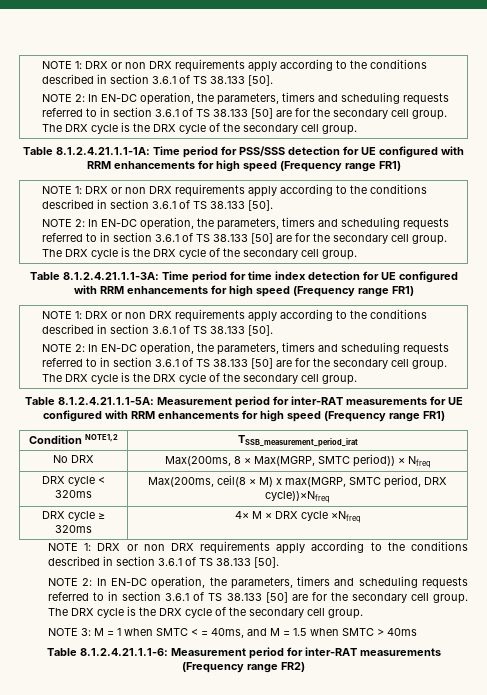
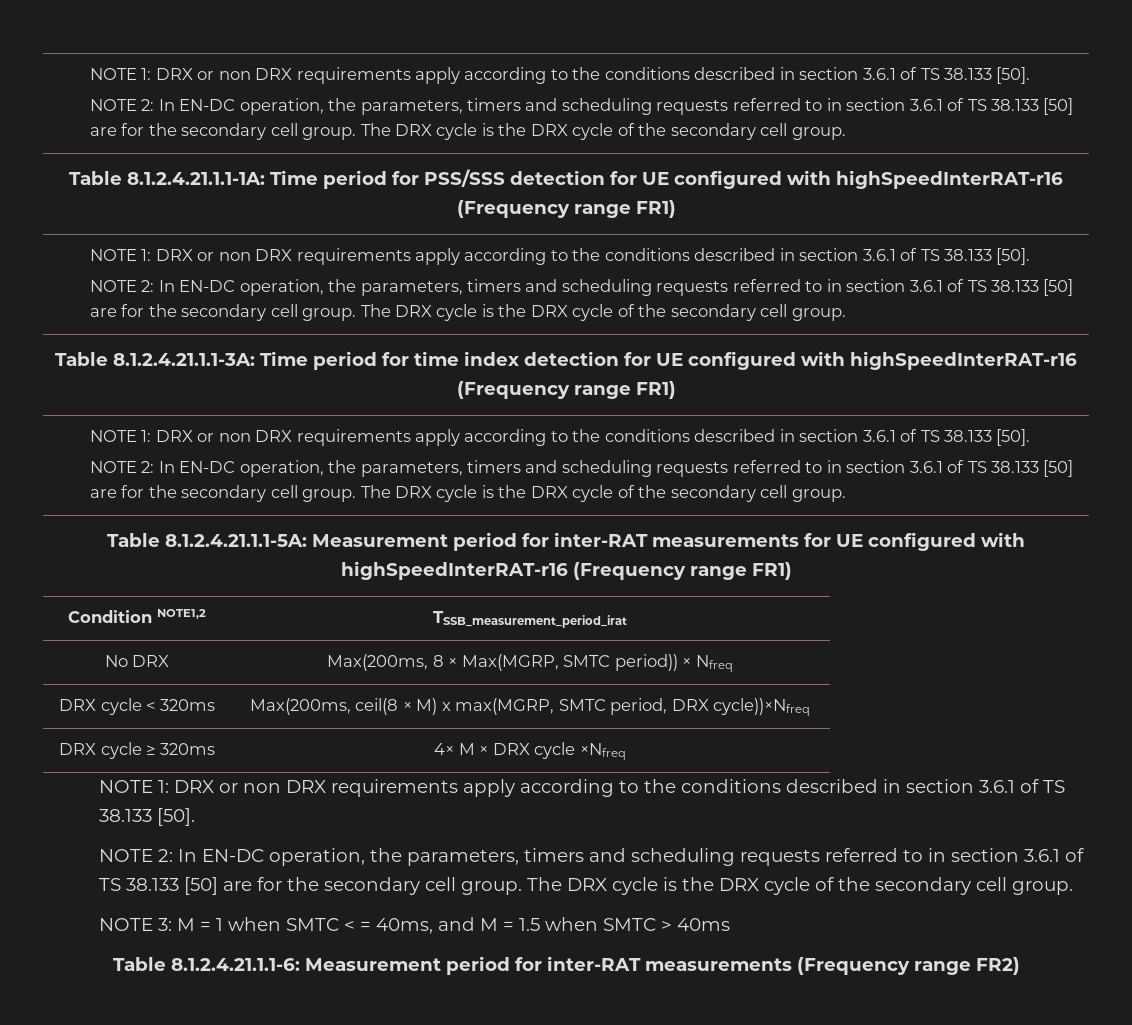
[86,160,277,172] RRM enhancements for high speed -> [836,170,1063,189] highSpeedInterRAT-r16
[99,285,290,297] RRM enhancements for high speed -> [850,351,1077,370] highSpeedInterRAT-r16
[130,410,321,422] RRM enhancements for high speed -> [340,561,568,580] highSpeedInterRAT-r16

